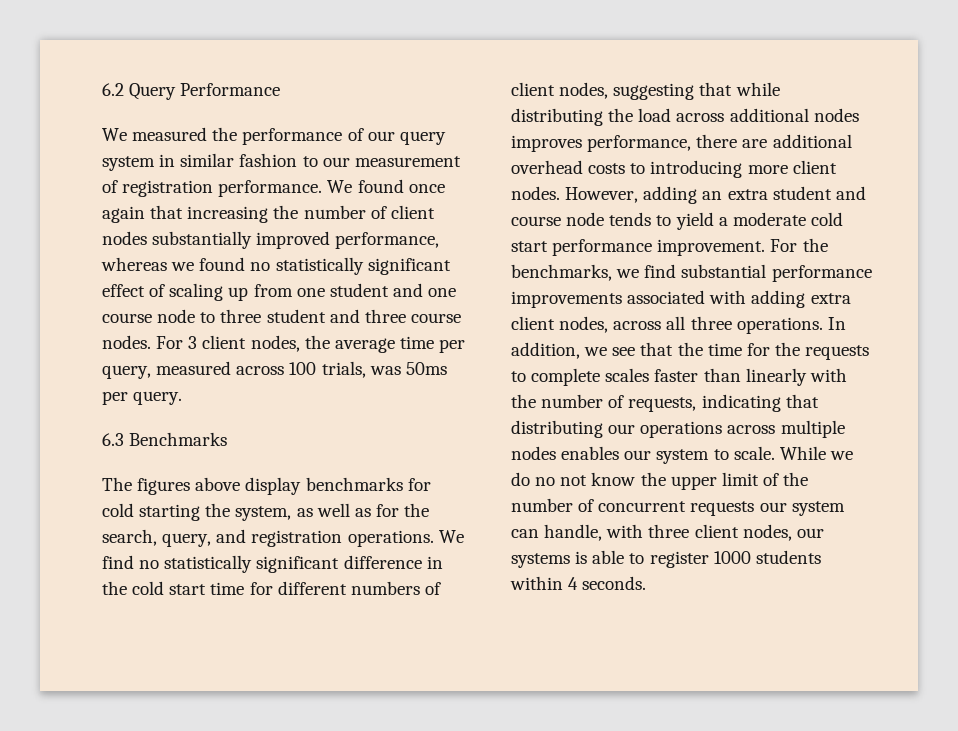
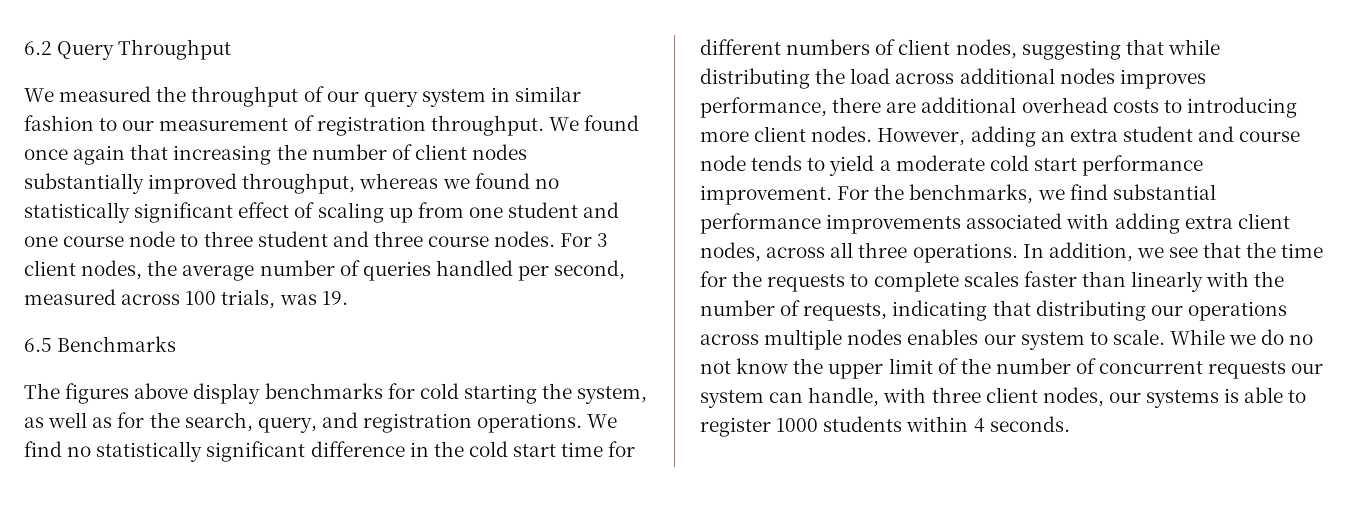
[180,83,281,96] Performance -> [118,39,232,60] Throughput
[242,128,343,145] performance -> [191,86,299,107] throughput
[218,180,323,197] performance. -> [430,115,544,136] throughput.
[335,232,440,249] performance, -> [242,173,356,194] throughput,
[399,336,466,353] [102,365,151,379] time per query, -> [259,260,626,281] number of queries handled per second,
[405,362,447,375] [102,391,183,405] [102,433,124,446] 50ms per query. // 6.3 -> [321,291,348,305] [24,338,52,352] 19. // 6.5

